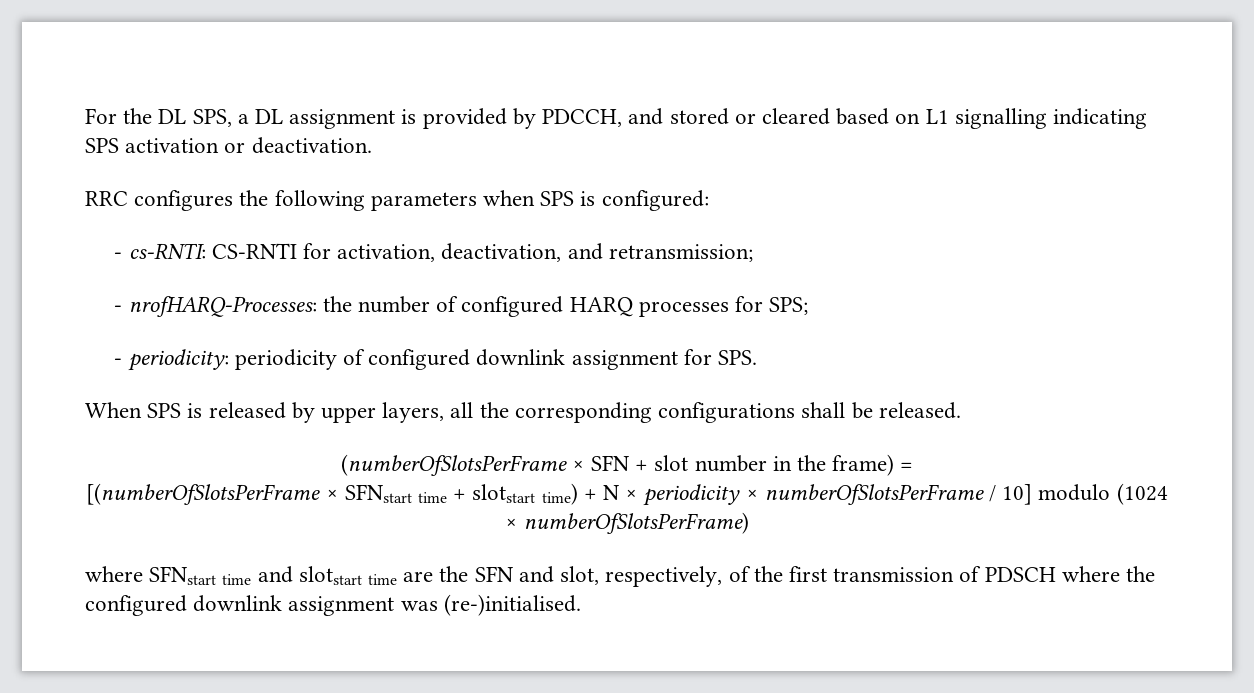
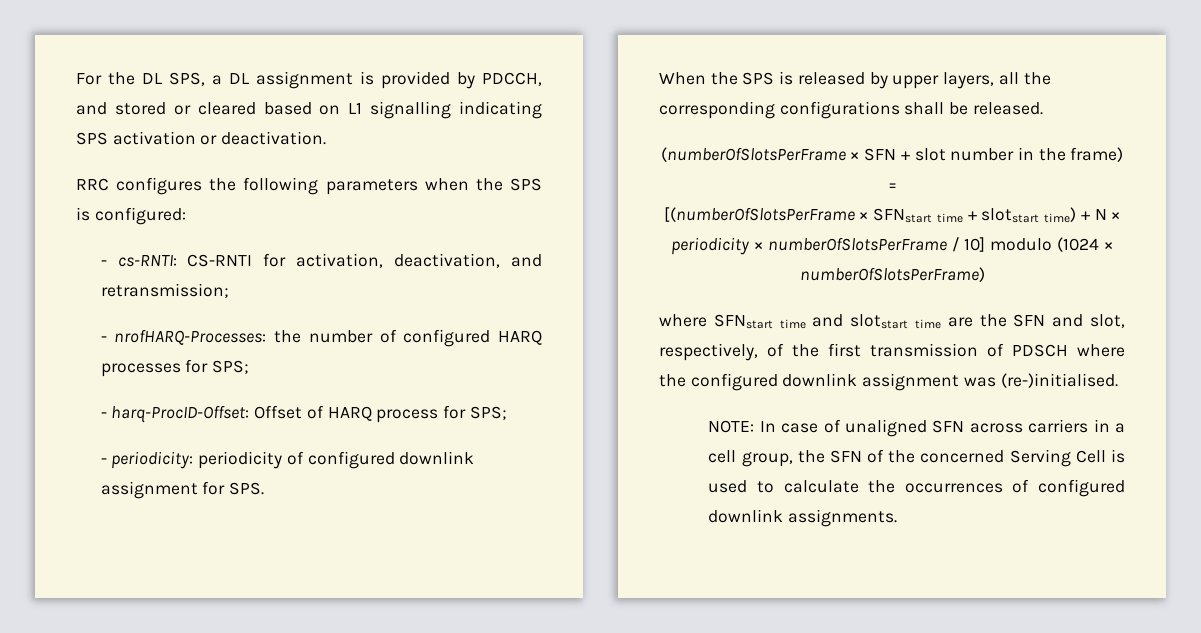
(536, 198) none -> [475,178,503,191] the
(809, 306) none -> [100,405,507,423] // - harq-ProcID-Offset: Offset of HARQ process for SPS;
(142, 410) none -> [710,72,738,85] the
(581, 605) none -> [708,419,1125,437] [708,449,1125,467] [708,479,1125,497] [708,509,898,527] // NOTE: In case of unaligned SFN across carriers in a cell group, the SFN of the concerned Serving Cell is used to calculate the occurrences of configured downlink assignments.

